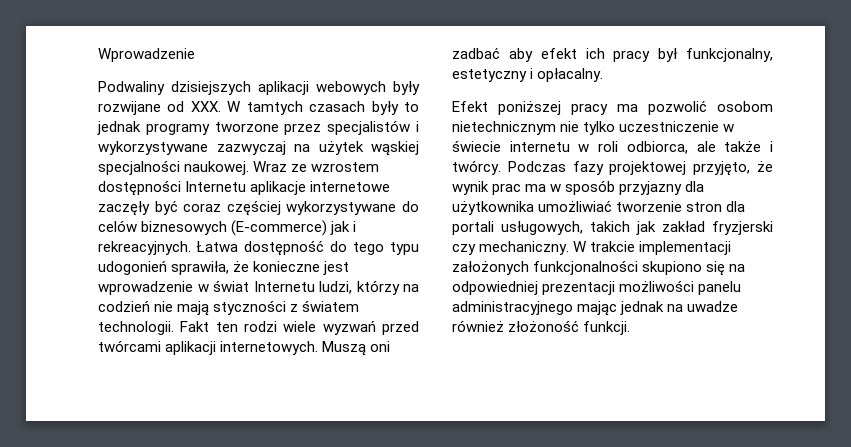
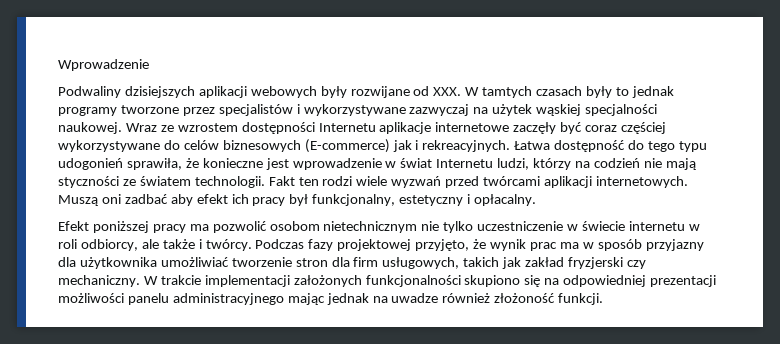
[290,304,299,312] z -> [122,179,136,186] ze
[626,141,688,154] odbiorca, -> [80,239,138,251] odbiorcy,
[452,221,494,235] portali -> [353,257,379,267] firm

